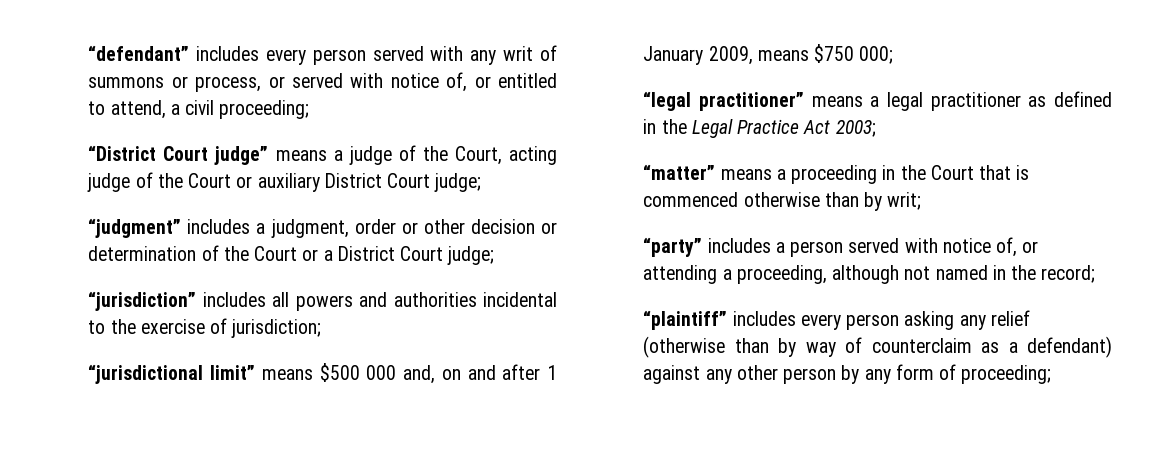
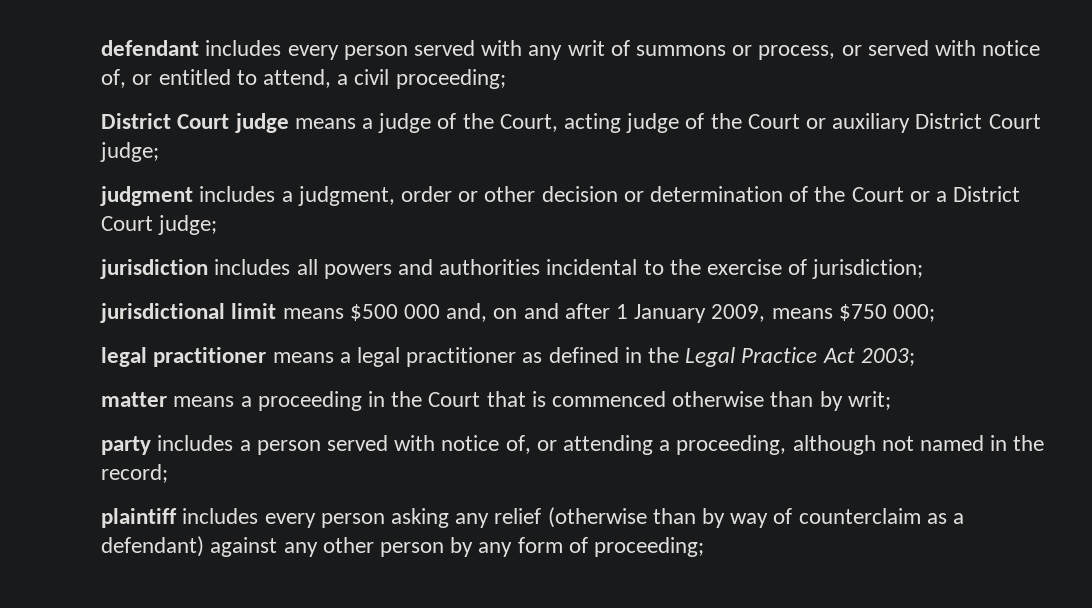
[88,45,190,61] “defendant” -> [101,40,200,56] defendant
[88,145,269,165] “District Court judge” -> [101,113,289,133] District Court judge
[88,218,182,238] “judgment” -> [100,186,194,206] judgment
[88,291,197,311] “jurisdiction” -> [100,259,209,279] jurisdiction
[88,364,256,384] “jurisdictional limit” -> [100,303,277,323] jurisdictional limit
[643,91,804,111] “legal practitioner” -> [101,347,267,367] legal practitioner
[643,164,716,180] “matter” -> [101,392,168,407] matter
[643,237,703,257] “party” -> [101,436,152,455] party
[643,310,728,330] “plaintiff” -> [101,508,178,528] plaintiff

